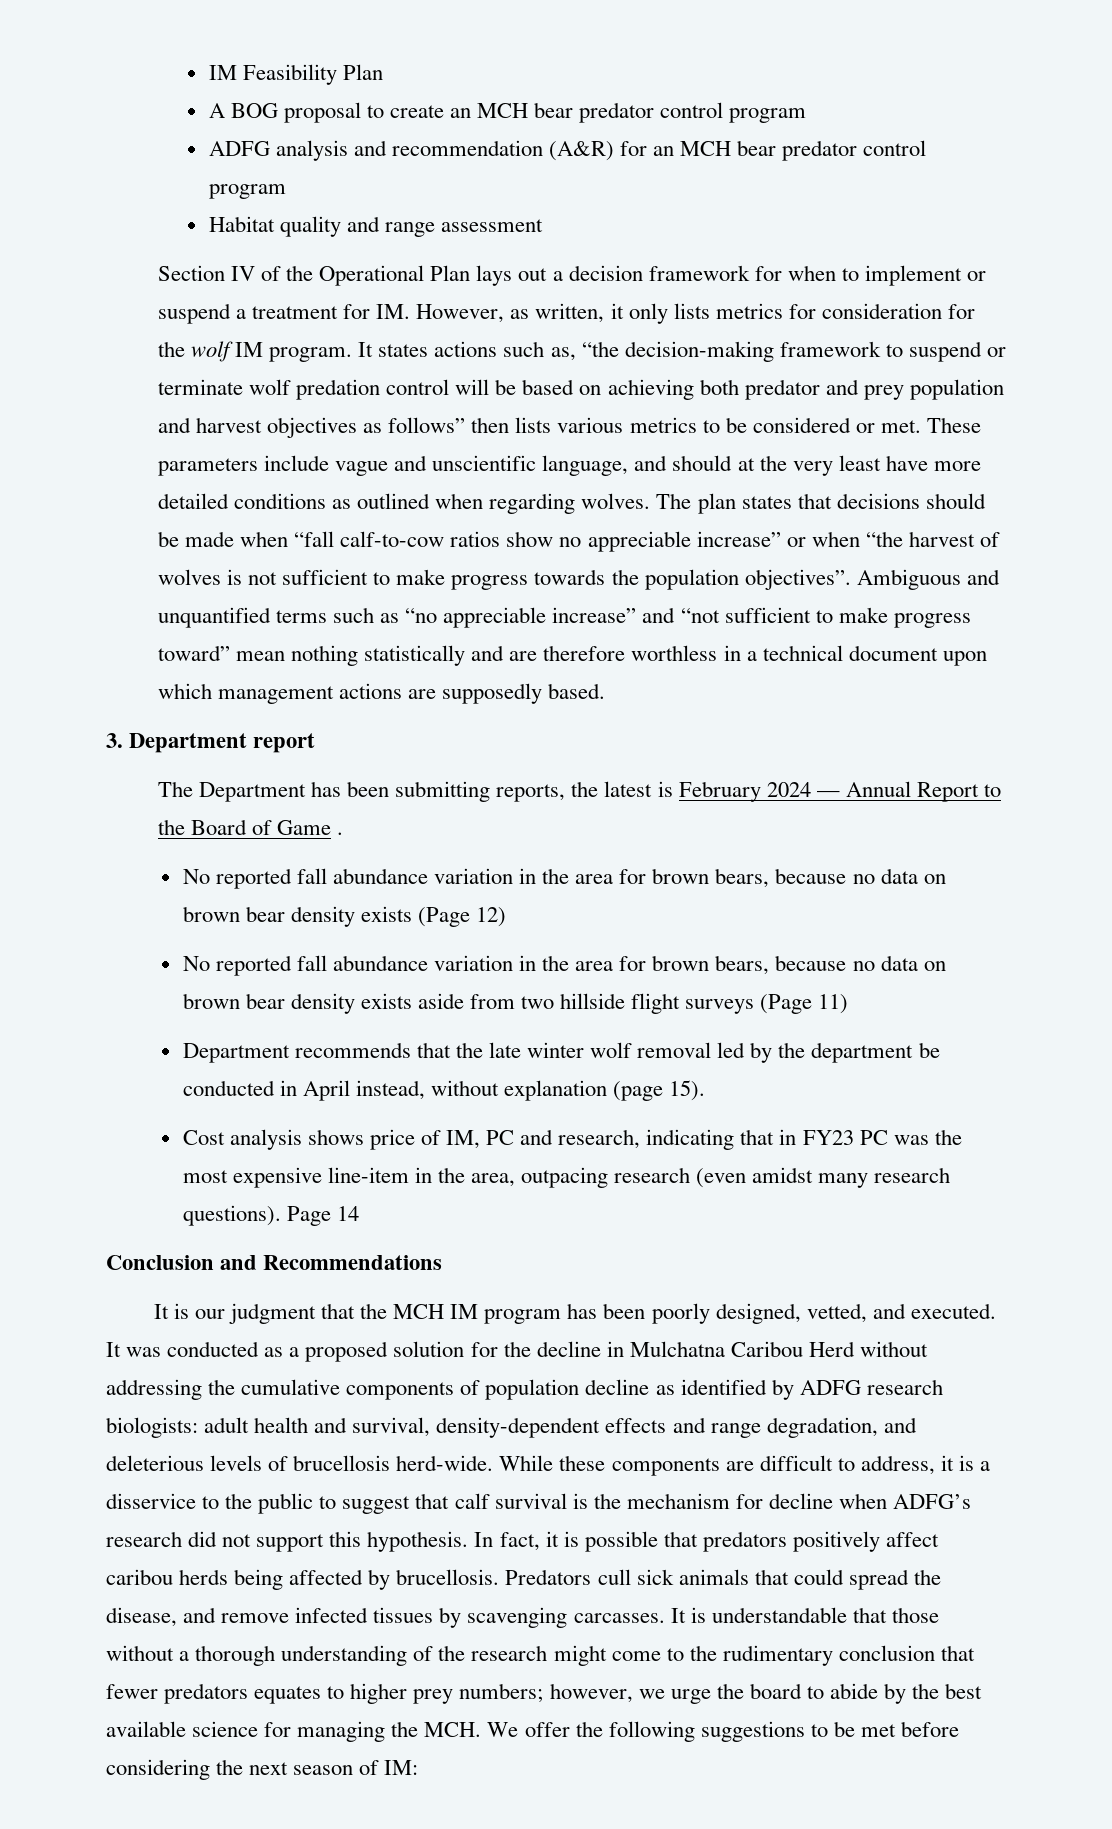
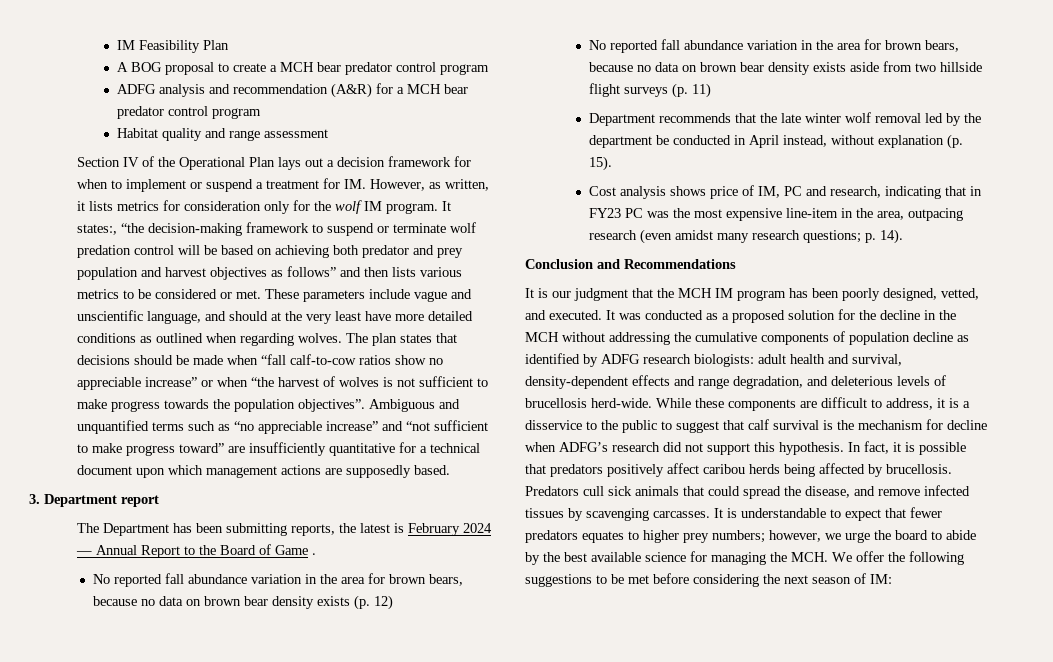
[449,108,471,118] an -> [270,65,278,72] a
[653,146,675,156] an -> [397,87,405,94] a
[628,303,668,324] only -> (86, 206) none
(942, 311) none -> [264,201,291,214] only
[378,341,576,361] states actions such as, -> [77,224,118,235] states:,
(466, 425) none -> [340,267,362,277] and
[235,645,741,666] mean nothing statistically and are therefore worthless in -> [228,442,417,456] are insufficiently quantitative for
[417,907,470,927] (Page -> [354,595,371,610] (p.
[760,994,813,1014] (Page -> [672,83,689,98] (p.
[613,1081,664,1101] (page -> [947,134,964,149] (p.
[182,1205,359,1226] questions). Page 14 -> [803,229,904,244] questions; p. 14).
[629,1341,855,1357] Mulchatna Caribou Herd -> [939,310,956,320] [525,332,559,342] the MCH
[852,1607,939,1623] [106,1645,935,1666] that those without a thorough understanding of the research might come to the rudimentary conclusion -> [830,509,881,521] to expect

